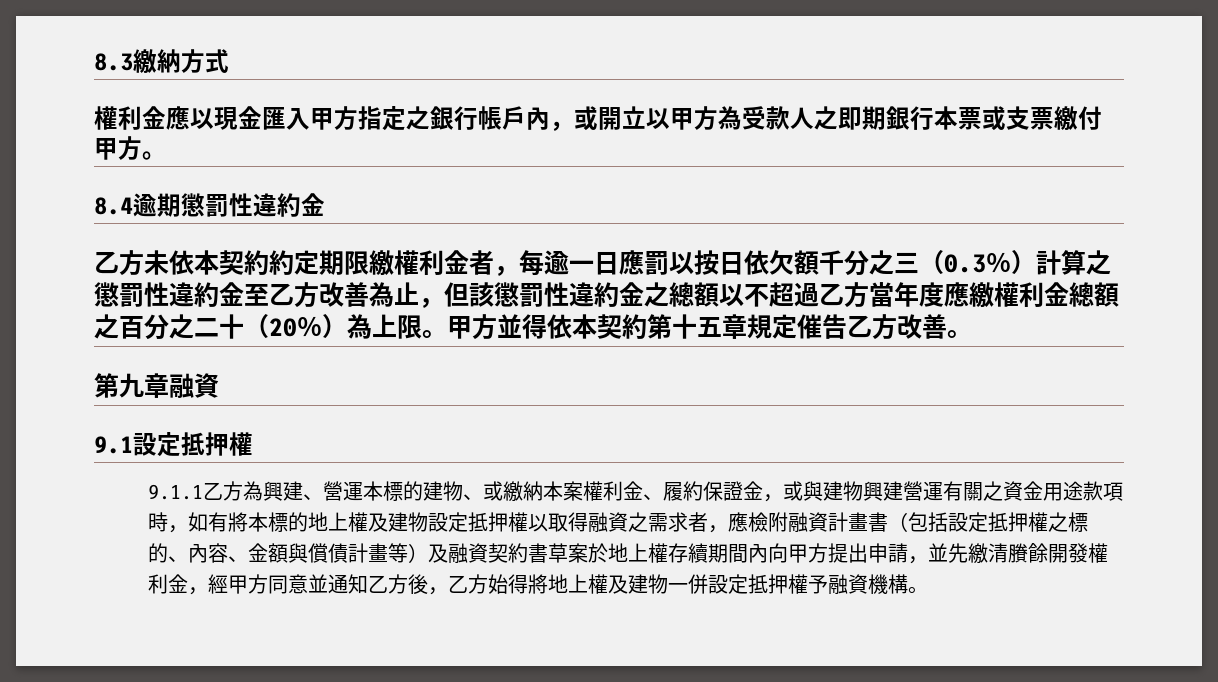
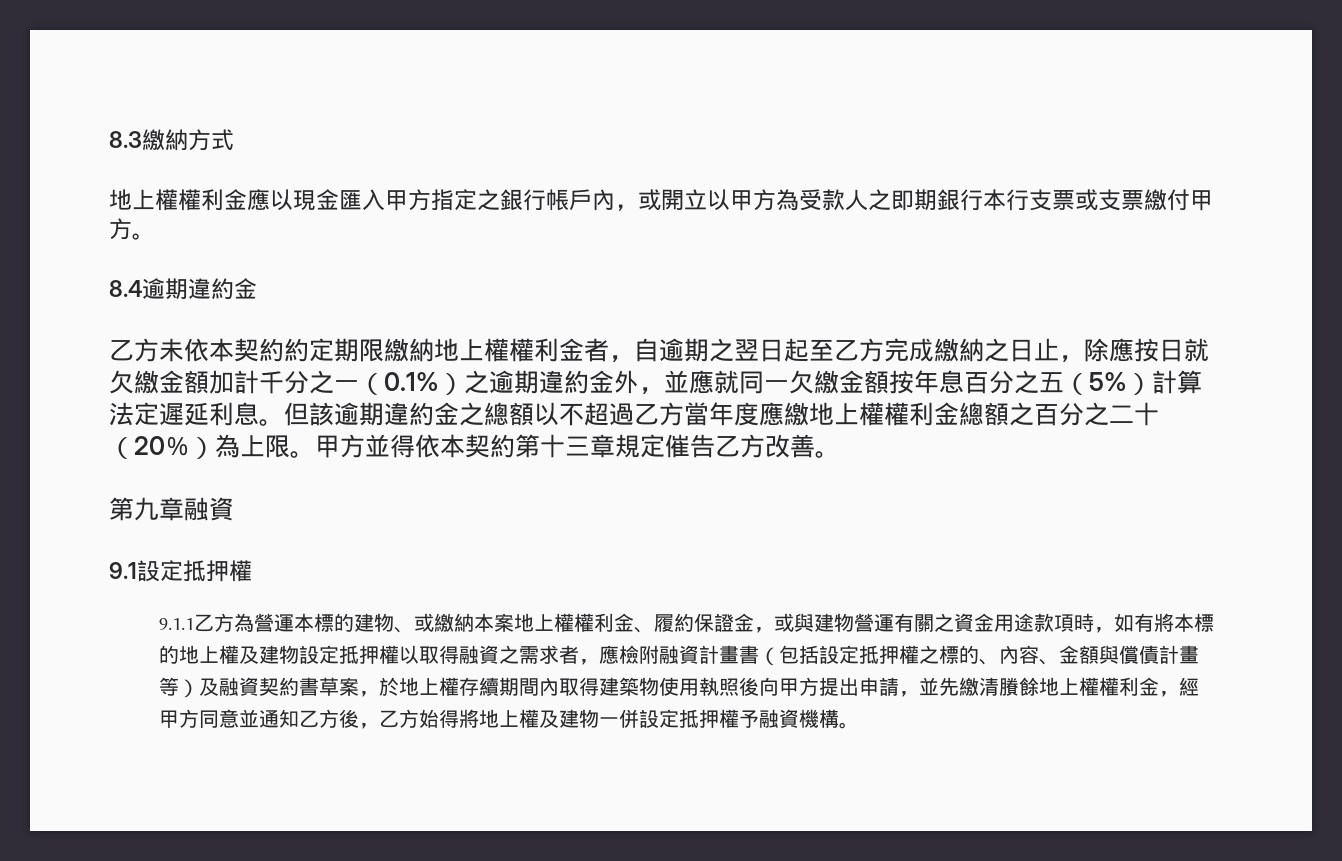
(229, 61) none -> [109,189,178,211] 地上權
(958, 118) none -> [1006,189,1052,211] 行支
[181,193,253,217] 懲罰性 -> (188, 289) none
(394, 263) none -> [409,338,509,362] 納地上權
[519,250,1111,276] [94,282,569,308] 每逾一日應罰以按日依欠額千分之三（0.3％）計算之懲罰性違約金至乙方改善為止，但該懲罰性 -> [634,338,1209,363] [109,370,1202,395] [109,402,384,426] 自逾期之翌日起至乙方完成繳納之日止，除應按日就欠繳金額加計千分之一（0.1%）之逾期違約金外，並應就同一欠繳金額按年息百分之五（5%）計算法定遲延利息。但該逾期
(994, 295) none -> [809,402,884,426] 地上權
[697,317,722,337] 五 -> [565,436,590,456] 三
[262,481,323,501] 興建、 -> (254, 622) none
(583, 491) none -> [513,613,574,632] 地上權
[862,481,903,501] 興建 -> (854, 622) none
(588, 553) none -> [358,691,379,697] ，
(768, 553) none -> [558,677,759,696] 取得建築物使用執照後
[1047,543,1088,563] 開發 -> [1038,677,1099,696] 地上權

